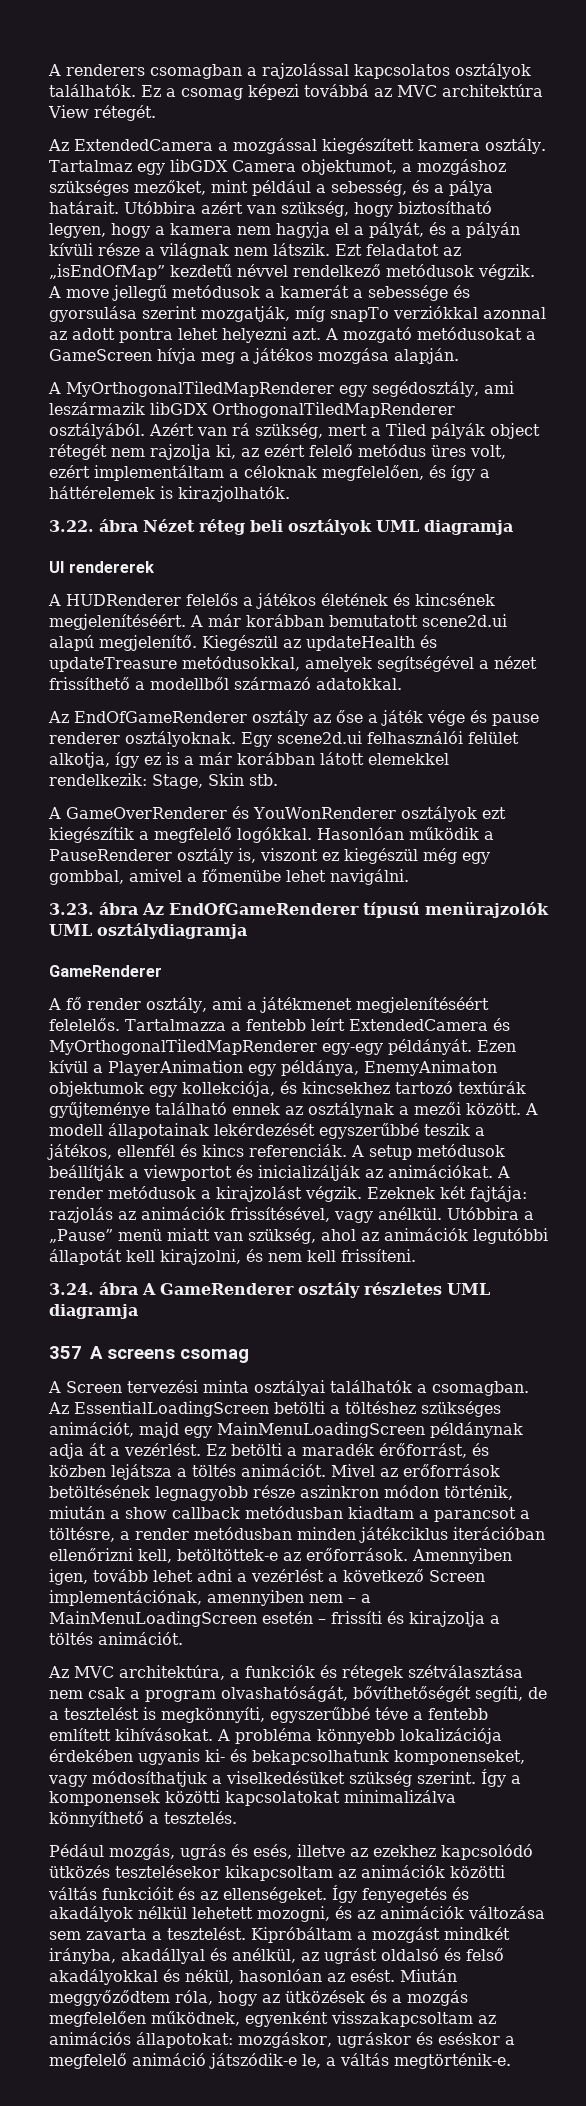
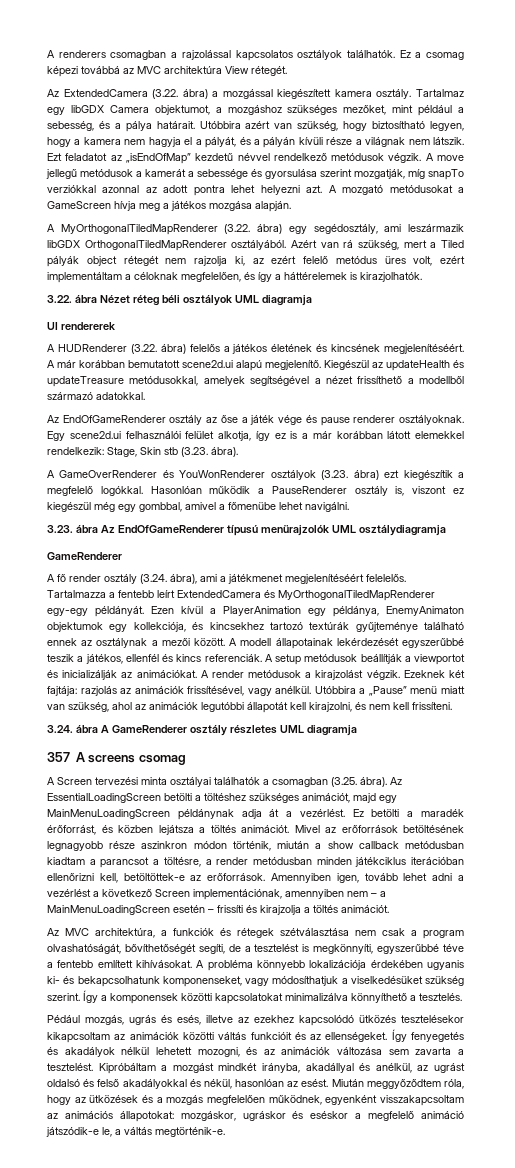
(213, 145) none -> [152,89,208,99] (3.22. ábra)
(334, 389) none -> [224,224,283,234] (3.22. ábra)
[250,520,283,532] beli -> [162,295,180,303] béli
(181, 600) none -> [130,344,186,354] (3.22. ábra)
[249,774,278,786] stb. -> [164,447,238,457] stb (3.23. ábra).
(477, 814) none -> [321,470,379,480] (3.23. ábra)
[146,997,207,1013] osztály, -> [104,574,197,584] osztály (3.24. ábra),
[432,1381,529,1396] csomagban. -> [272,777,387,787] csomagban (3.25. ábra).

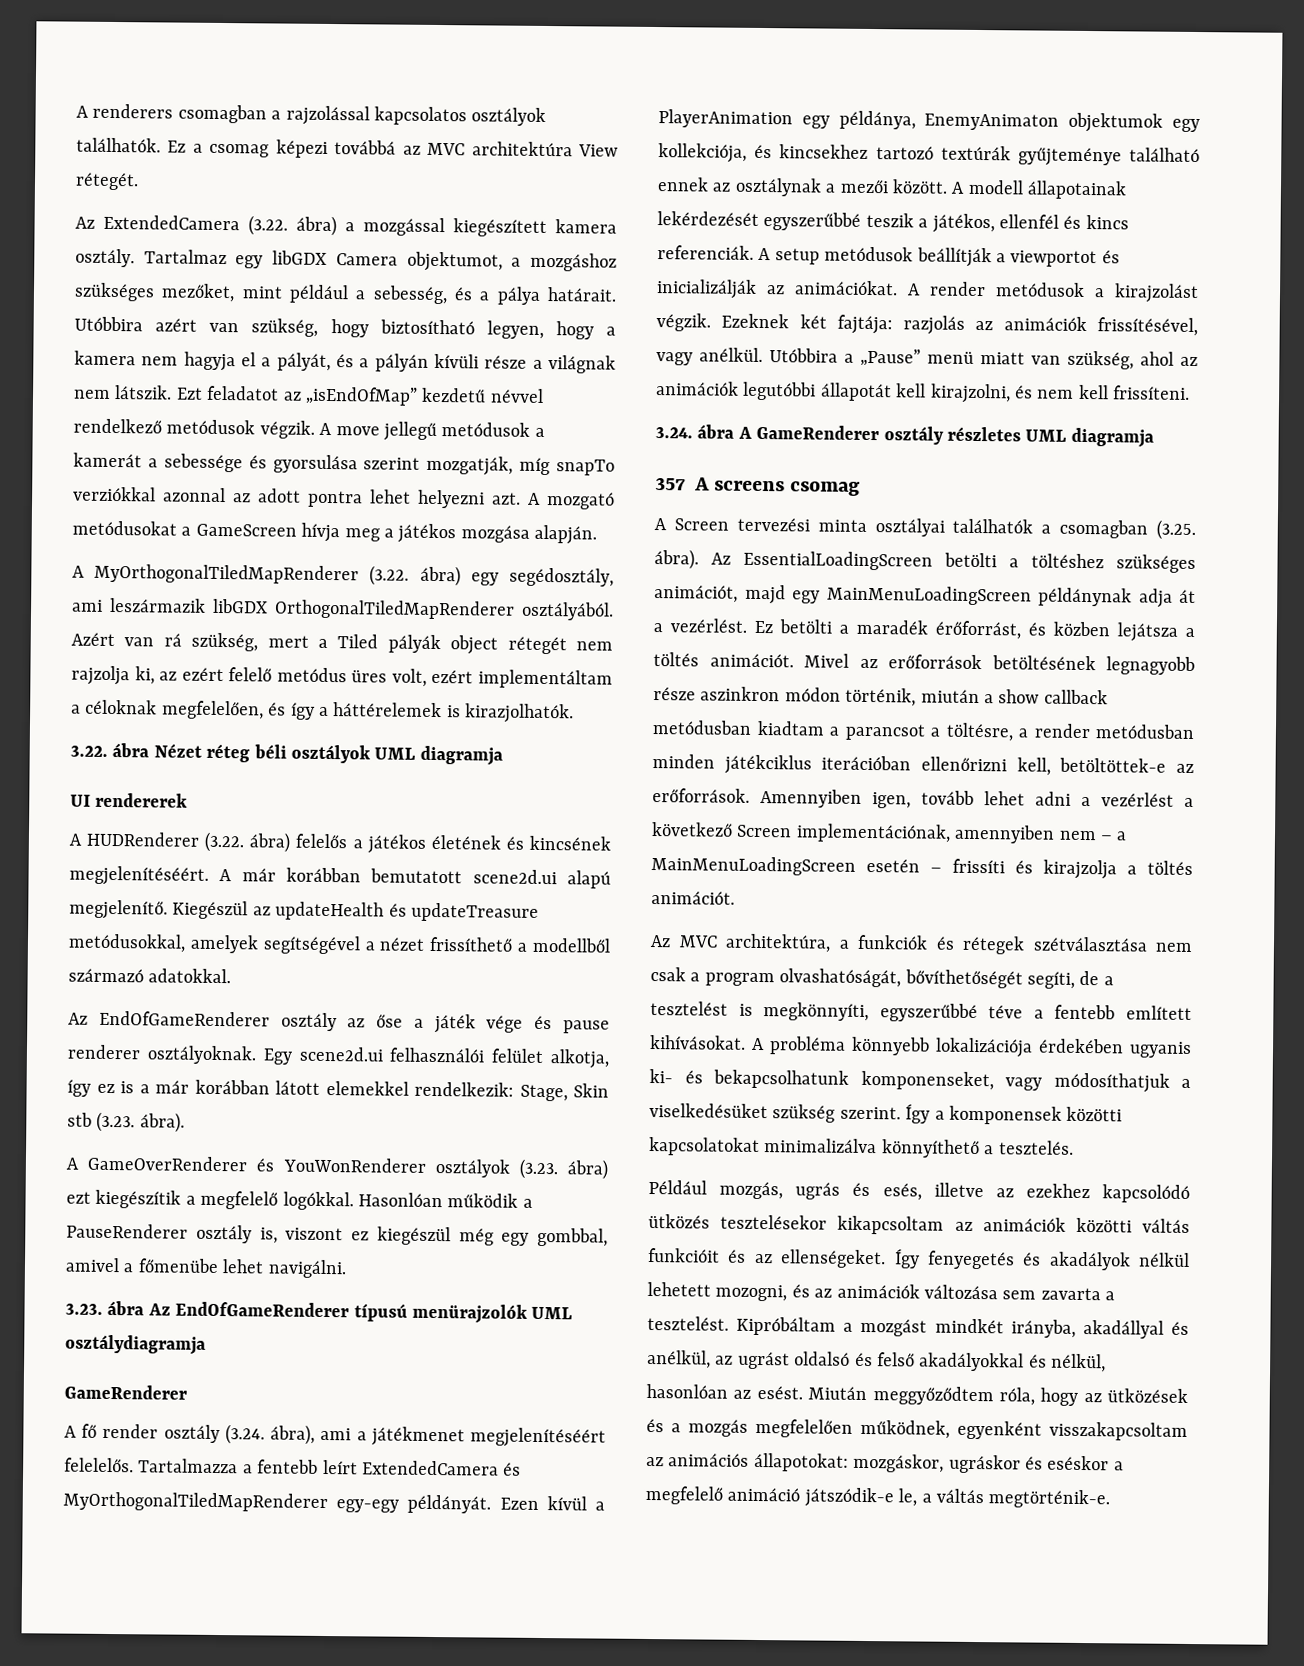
[47,1015,80,1023] Pédául -> [648,1179,707,1195] Például
[203,1079,232,1089] nékül, -> [1051,1353,1107,1373] nélkül,

